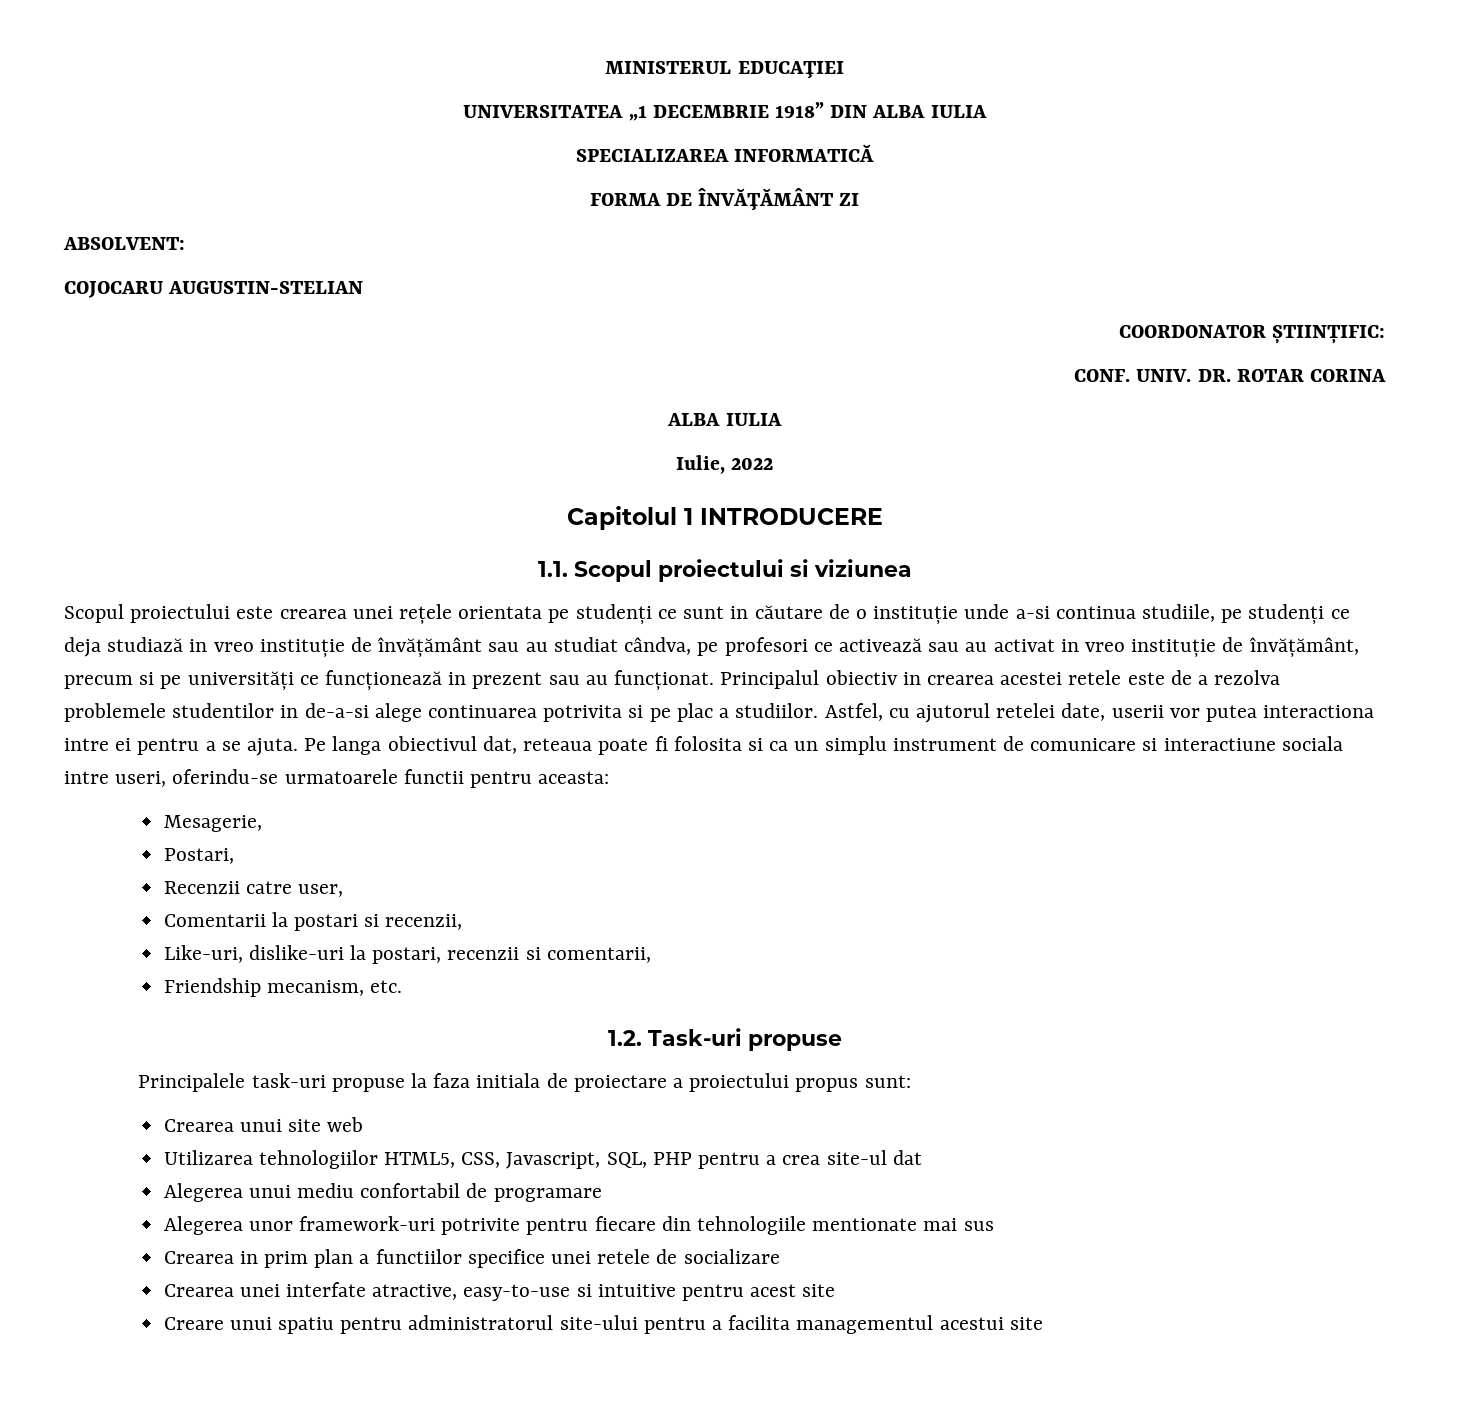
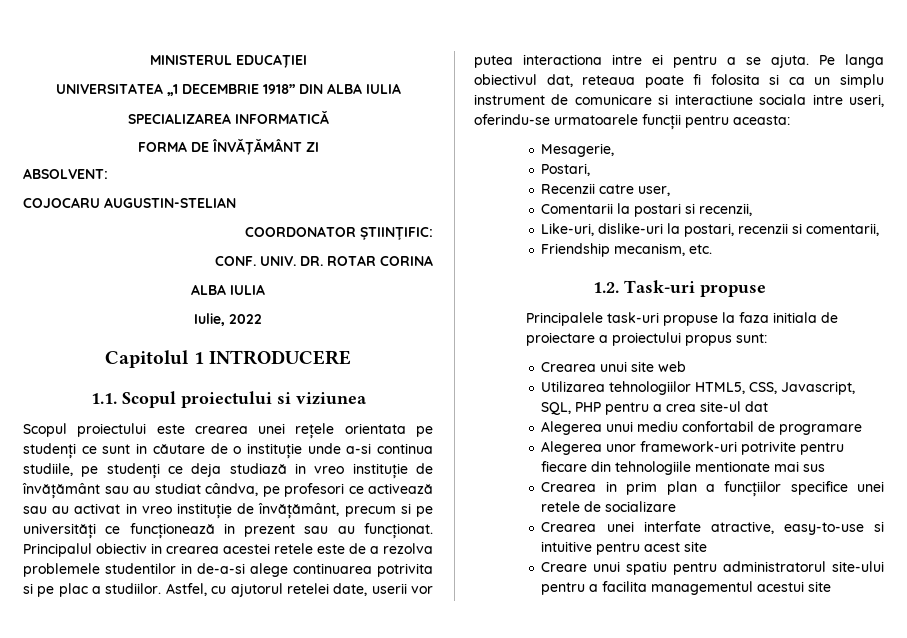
[403,769,464,784] functii -> [642,114,681,130] funcții
[375,1249,462,1264] functiilor -> [724,481,782,497] funcțiilor

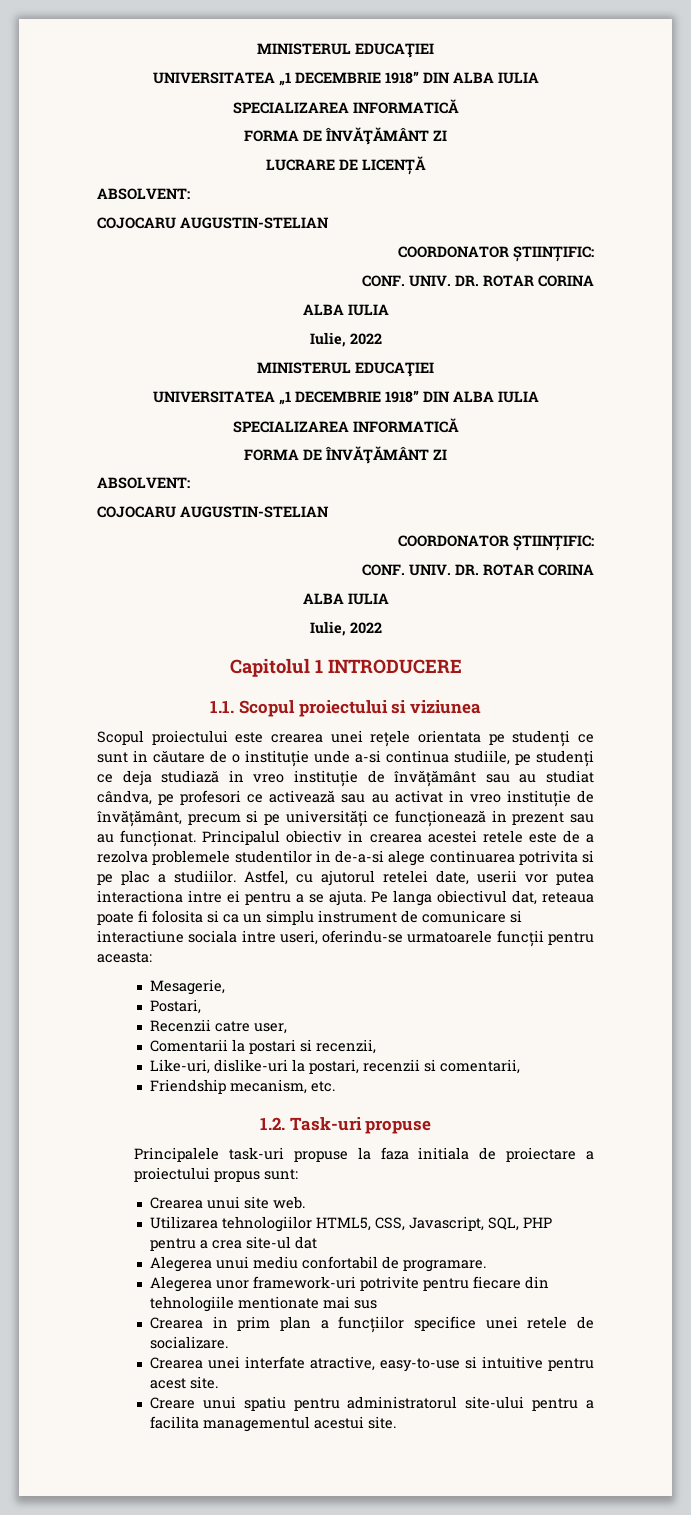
(319, 147) none -> [266,156,426,175] [97,188,190,200] [97,217,329,229] [398,246,594,262] [362,275,594,287] [302,304,389,316] [309,332,382,347] [257,362,434,377] [152,390,539,405] [233,418,459,433] [244,446,447,464] // LUCRARE DE LICENȚĂ // ABSOLVENT: // COJOCARU AUGUSTIN-STELIAN // COORDONATOR ȘTIINȚIFIC: // CONF. UNIV. DR. ROTAR CORINA // ALBA IULIA // Iulie, 2022 // MINISTERUL EDUCAŢIEI // UNIVERSITATEA „1 DECEMBRIE 1918” DIN ALBA IULIA // SPECIALIZAREA INFORMATICĂ // FORMA DE ÎNVĂŢĂMÂNT ZI
[658,361,687,372] web -> [273,1196,306,1209] web.
[779,424,863,435] programare -> [403,1260,487,1272] programare.
[605,501,677,512] socializare -> [150,1336,229,1349] socializare.
[684,541,708,552] site -> [190,1376,219,1389] site.
[808,581,832,592] site -> [368,1416,397,1429] site.

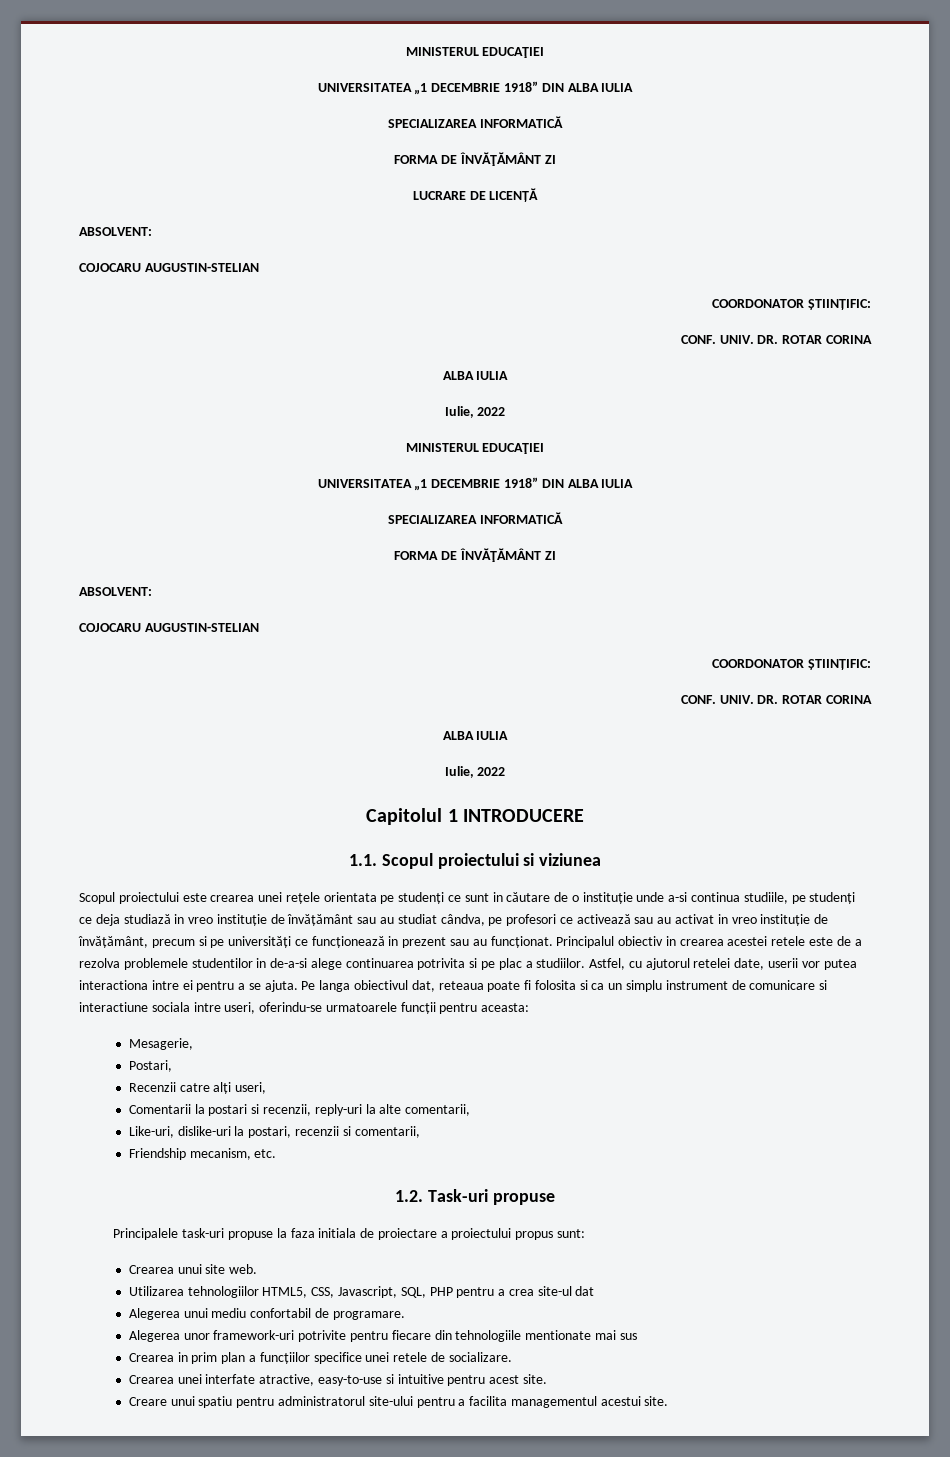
[254,1023,288,1034] user, -> [213,1082,267,1094] alți useri,
(377, 1046) none -> [314,1104,471,1116] reply-uri la alte comentarii,

